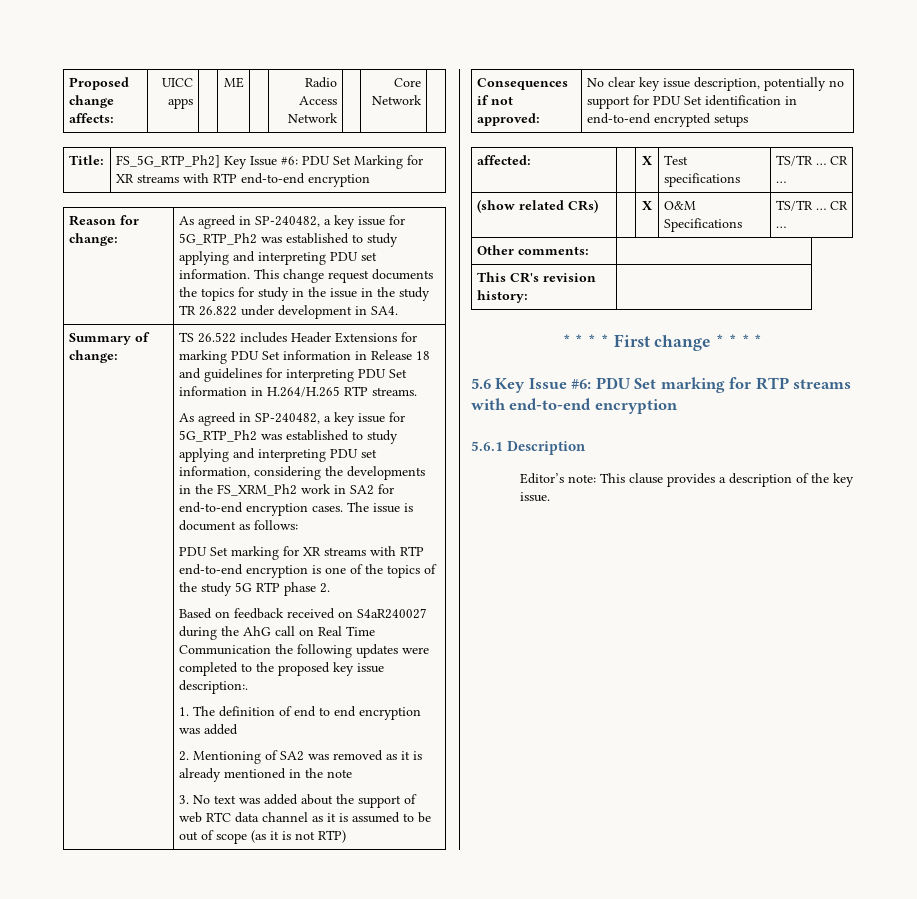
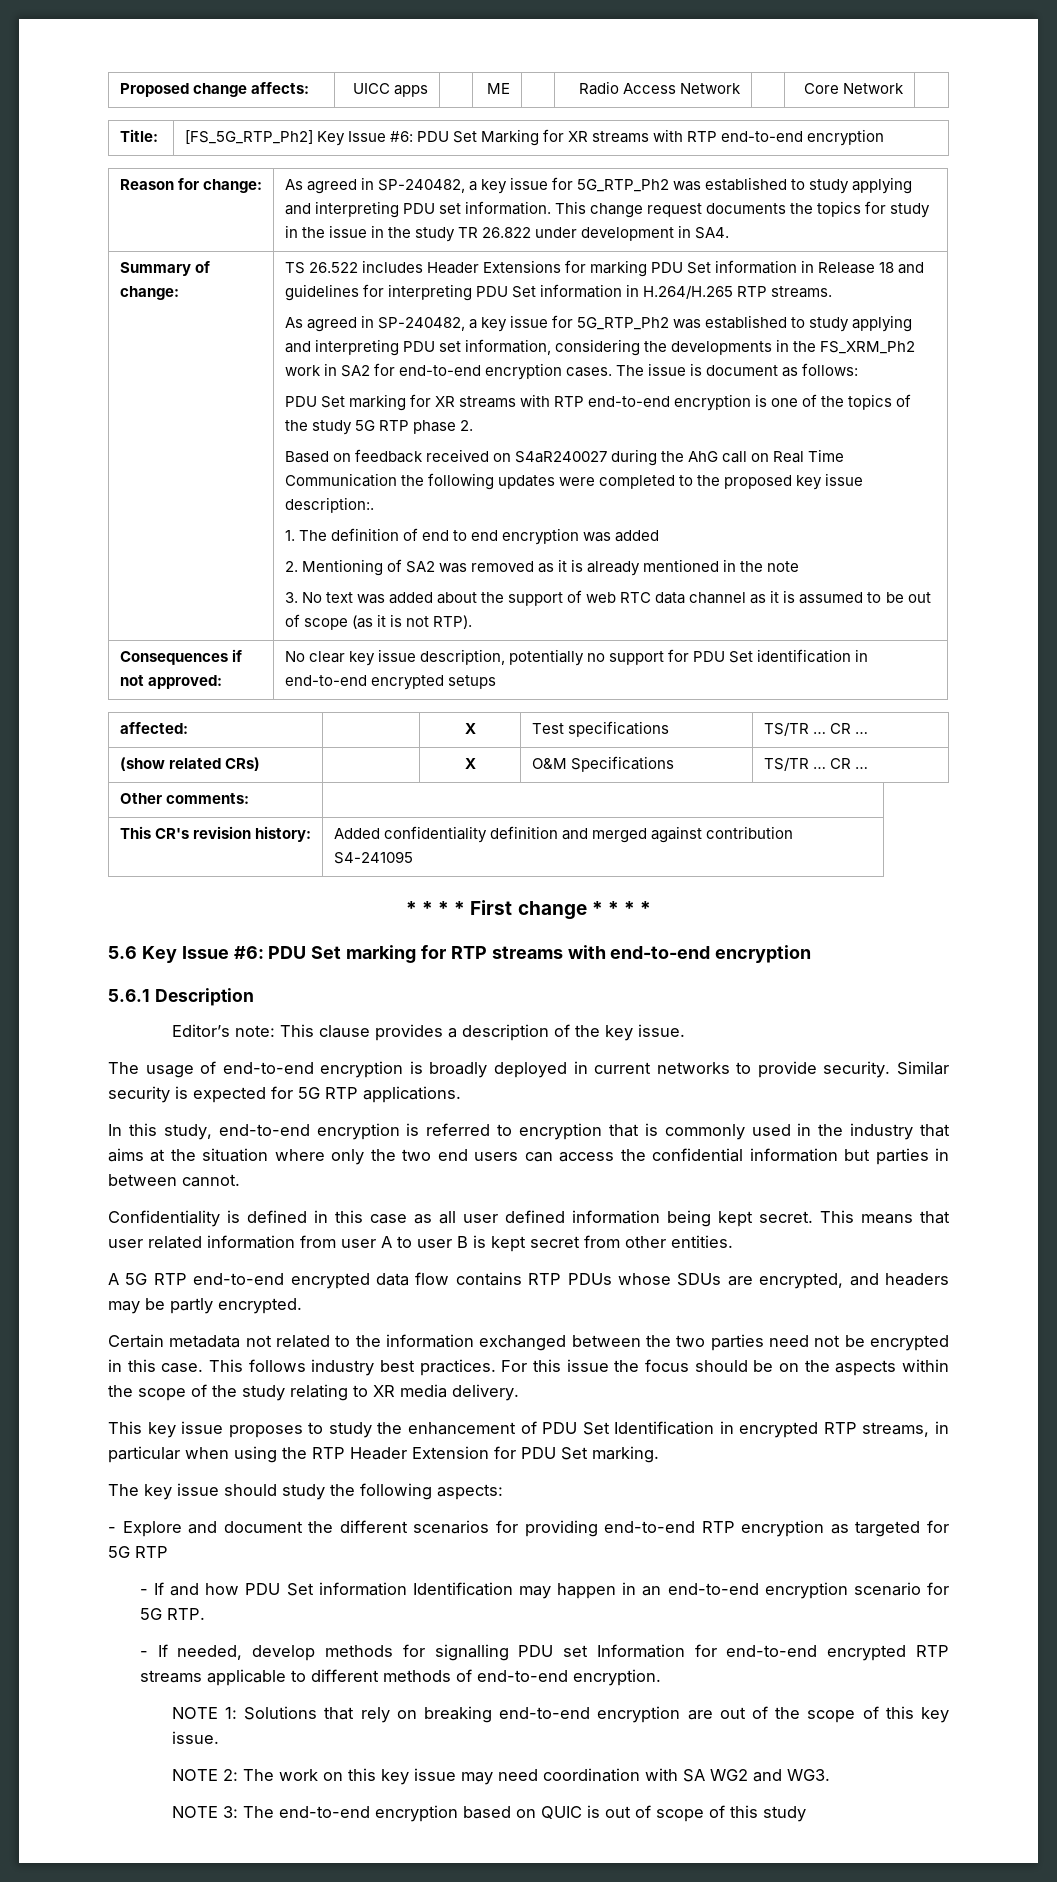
[115,155,220,168] FS_5G_RTP_Ph2] -> [184,130,313,144] [FS_5G_RTP_Ph2]
[317,830,346,843] RTP) -> [432,615,472,629] RTP).
(528, 296) none -> [333,826,793,843] [333,851,413,864] Added confidentiality definition and merged against contribution S4-241095
(551, 497) none -> [108,1061,949,1078] [108,1086,461,1103] [108,1123,950,1140] [108,1148,950,1165] [108,1174,240,1187] [108,1210,950,1227] [108,1235,733,1252] [108,1272,949,1289] [108,1298,302,1314] [108,1334,950,1351] [108,1359,949,1376] [108,1384,519,1401] [108,1421,949,1438] [108,1446,659,1463] [108,1483,503,1500] [108,1520,949,1537] [108,1546,168,1558] [139,1582,949,1599] [139,1608,205,1620] [139,1644,949,1661] [139,1669,661,1686] [171,1706,949,1723] [171,1731,219,1744] [171,1768,830,1785] [171,1805,806,1822] // The usage of end-to-end encryption is broadly deployed in current networks to provide security. Similar security is expected for 5G RTP applications. // In this study, end-to-end encryption is referred to encryption that is commonly used in the industry that aims at the situation where only the two end users can access the confidential information but parties in between cannot. // Confidentiality is defined in this case as all user defined information being kept secret. This means that user related information from user A to user B is kept secret from other entities. // A 5G RTP end-to-end encrypted data flow contains RTP PDUs whose SDUs are encrypted, and headers may be partly encrypted. // Certain metadata not related to the information exchanged between the two parties need not be encrypted in this case. This follows industry best practices. For this issue the focus should be on the aspects within the scope of the study relating to XR media delivery. // This key issue proposes to study the enhancement of PDU Set Identification in encrypted RTP streams, in particular when using the RTP Header Extension for PDU Set marking. // The key issue should study the following aspects: // - Explore and document the different scenarios for providing end-to-end RTP encryption as targeted for 5G RTP // - If and how PDU Set information Identification may happen in an end-to-end encryption scenario for 5G RTP. // - If needed, develop methods for signalling PDU set Information for end-to-end encrypted RTP streams applicable to different methods of end-to-end encryption. // NOTE 1: Solutions that rely on breaking end-to-end encryption are out of the scope of this key issue. // NOTE 2: The work on this key issue may need coordination with SA WG2 and WG3. // NOTE 3: The end-to-end encryption based on QUIC is out of scope of this study

